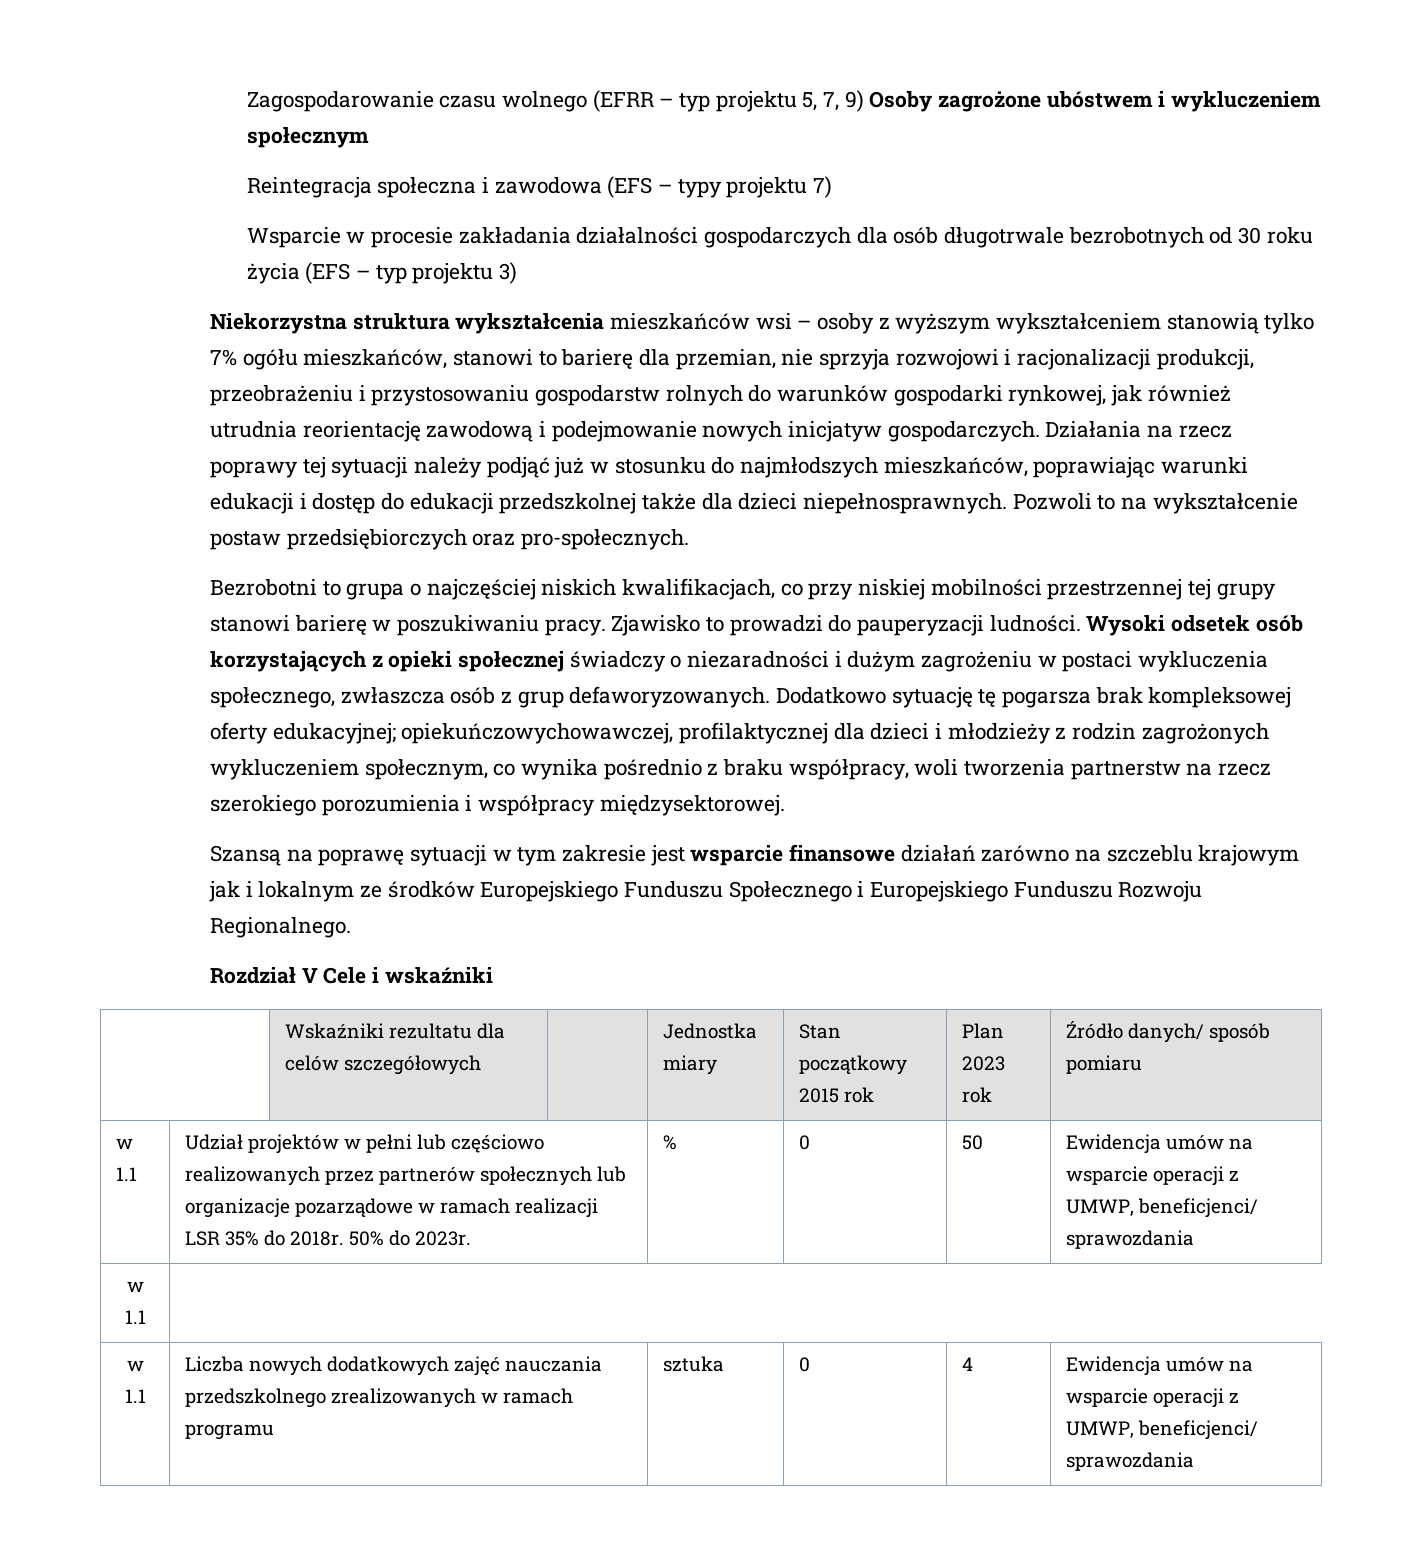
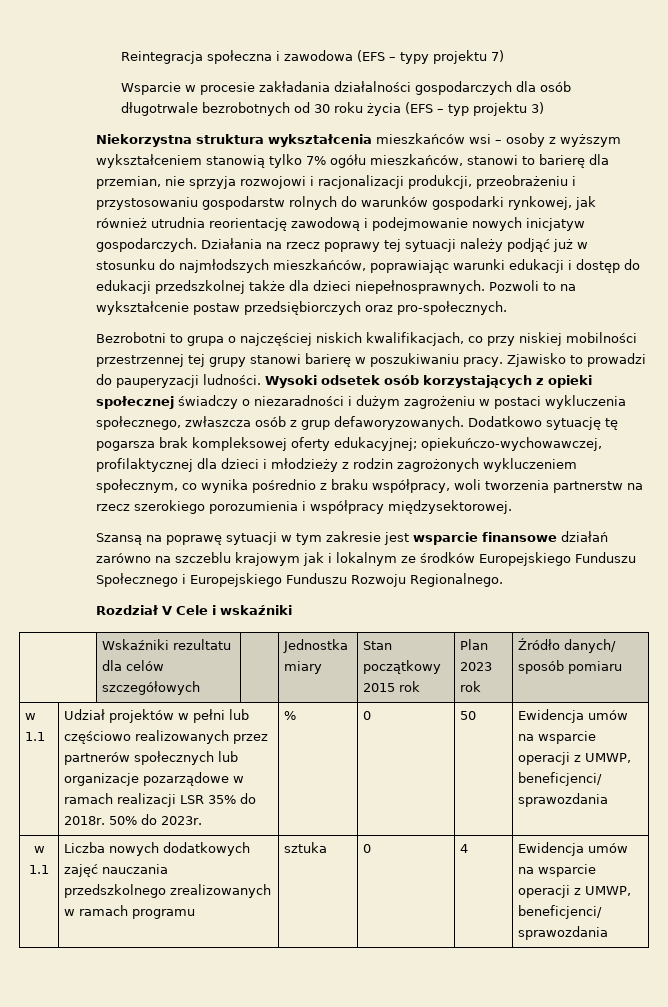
[246,90,1321,112] [246,127,369,148] Zagospodarowanie czasu wolnego (EFRR – typ projektu 5, 7, 9) Osoby zagrożone ubóstwem i wykluczeniem społecznym // -> (121, 57) none
[401,723,674,744] opiekuńczowychowawczej, -> [420,437,602,451] opiekuńczo-wychowawczej,
[126,1360,144,1371] [124,1389,146,1403] // w 1.1 -> (49, 869) none

